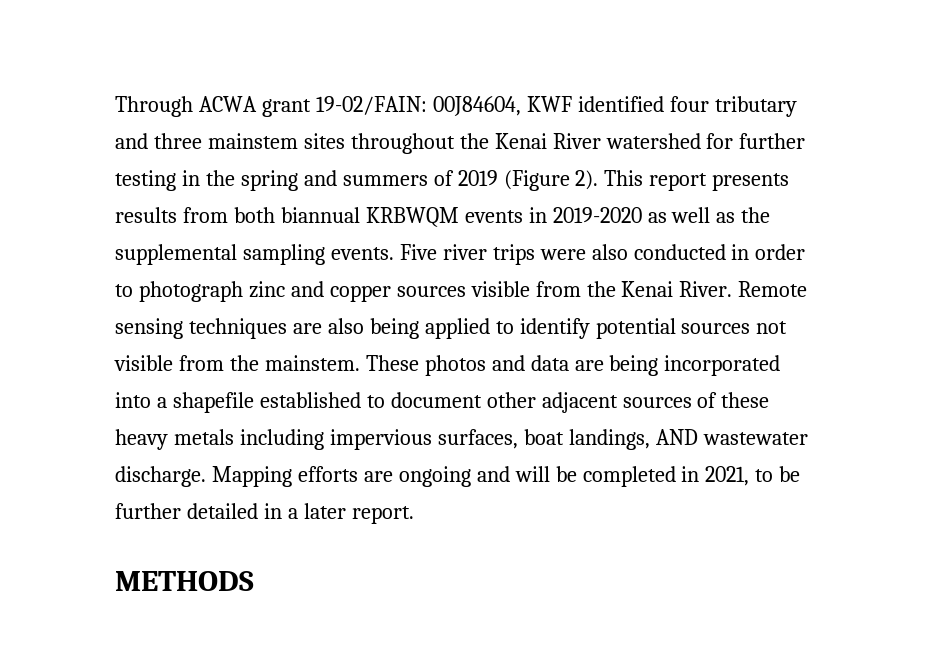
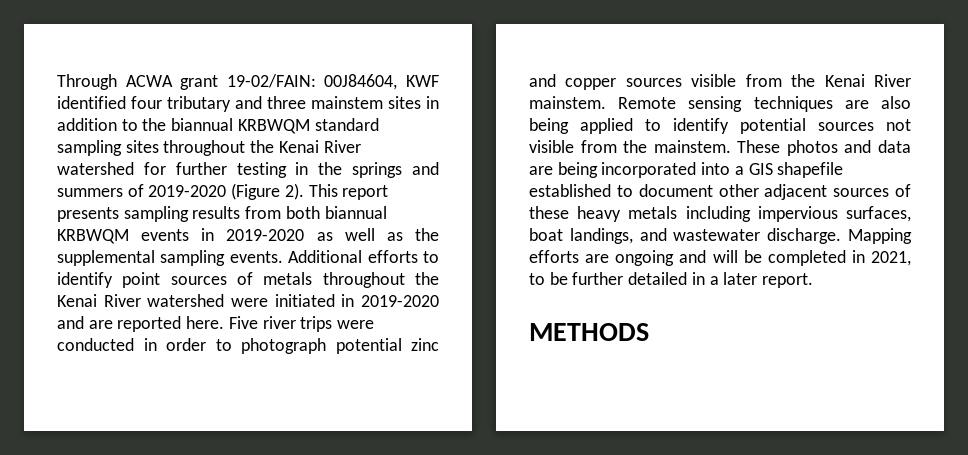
(345, 141) none -> [426,96,439,109] [57,118,379,134] [57,140,159,156] in addition to the biannual KRBWQM standard sampling sites
[240,170,298,191] spring -> [352,162,403,178] springs
[457,170,498,186] 2019 -> [148,185,227,197] 2019-2020
(790, 182) none -> [123,206,189,222] sampling
(394, 253) none -> [288,250,439,263] [57,272,439,288] [57,294,440,307] [57,316,225,332] Additional efforts to identify point sources of metals throughout the Kenai River watershed were initiated in 2019-2020 and are reported here.
[591,244,628,260] also -> (375, 324) none
(243, 291) none -> [335,338,402,354] potential
[679,281,733,297] River. -> [874,74,911,87] [529,96,606,109] River mainstem.
(167, 402) none -> [748,163,773,175] GIS
[655,429,698,445] AND -> [639,228,667,241] and

